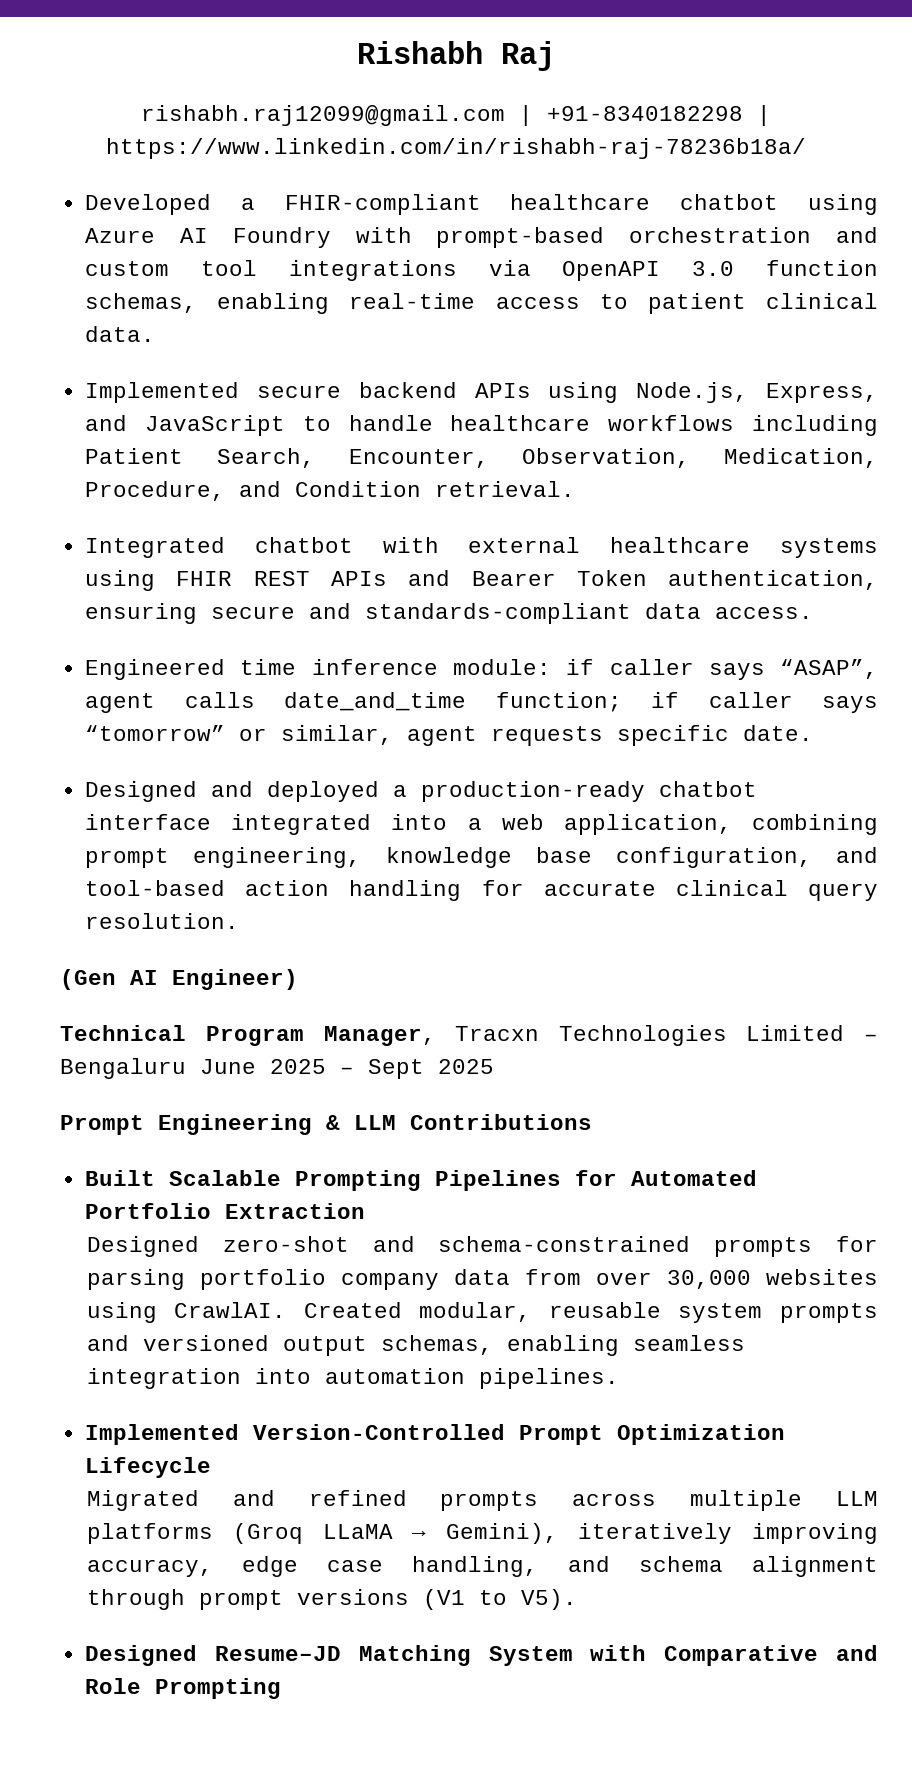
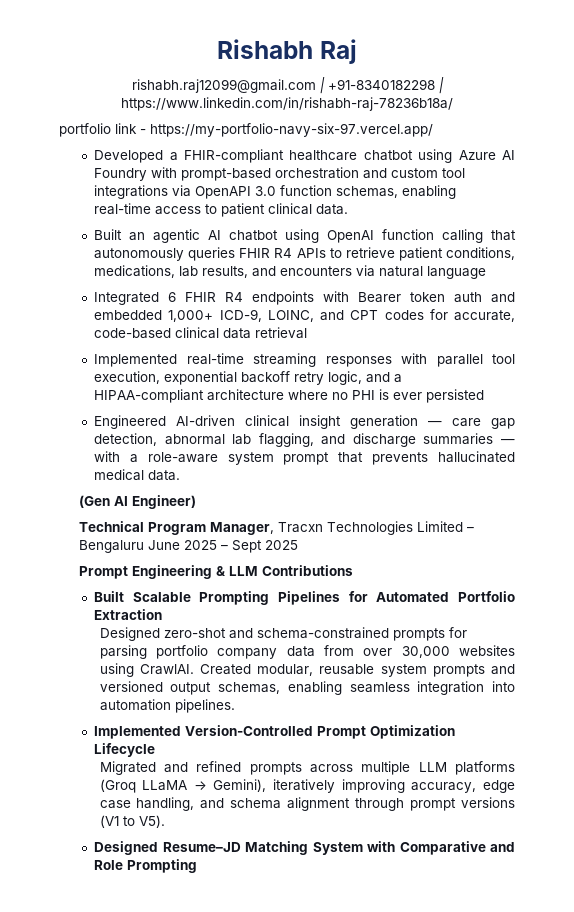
(806, 148) none -> [59,123,433,137] // portfolio link - https://my-portfolio-navy-six-97.vercel.app/
[85,382,878,403] [85,415,878,436] [85,448,878,468] [85,481,576,501] [85,537,878,558] [85,570,878,591] [85,603,814,624] [85,659,878,680] [85,692,878,713] [85,725,814,746] [85,781,758,802] [85,814,878,835] [85,847,878,868] [85,880,878,901] [85,913,240,929] Implemented secure backend APIs using Node.js, Express, and JavaScript to handle healthcare workflows including Patient Search, Encounter, Observation, Medication, Procedure, and Condition retrieval. // Integrated chatbot with external healthcare systems using FHIR REST APIs and Bearer Token authentication, ensuring secure and standards-compliant data access. // Engineered time inference module: if caller says “ASAP”, agent calls date_and_time function; if caller says “tomorrow” or similar, agent requests specific date. // Designed and deployed a production-ready chatbot interface integrated into a web application, combining prompt engineering, knowledge base configuration, and tool-based action handling for accurate clinical query resolution. -> [94,229,516,243] [94,247,515,261] [94,265,487,279] [94,291,515,305] [94,309,515,322] [94,327,308,339] [94,353,515,367] [94,371,403,385] [94,389,485,403] [94,415,516,429] [94,433,515,447] [94,451,515,465] [94,469,181,481] Built an agentic AI chatbot using OpenAI function calling that autonomously queries FHIR R4 APIs to retrieve patient conditions, medications, lab results, and encounters via natural language // Integrated 6 FHIR R4 endpoints with Bearer token auth and embedded 1,000+ ICD-9, LOINC, and CPT codes for accurate, code-based clinical data retrieval // Implemented real-time streaming responses with parallel tool execution, exponential backoff retry logic, and a HIPAA-compliant architecture where no PHI is ever persisted // Engineered AI-driven clinical insight generation — care gap detection, abnormal lab flagging, and discharge summaries — with a role-aware system prompt that prevents hallucinated medical data.

